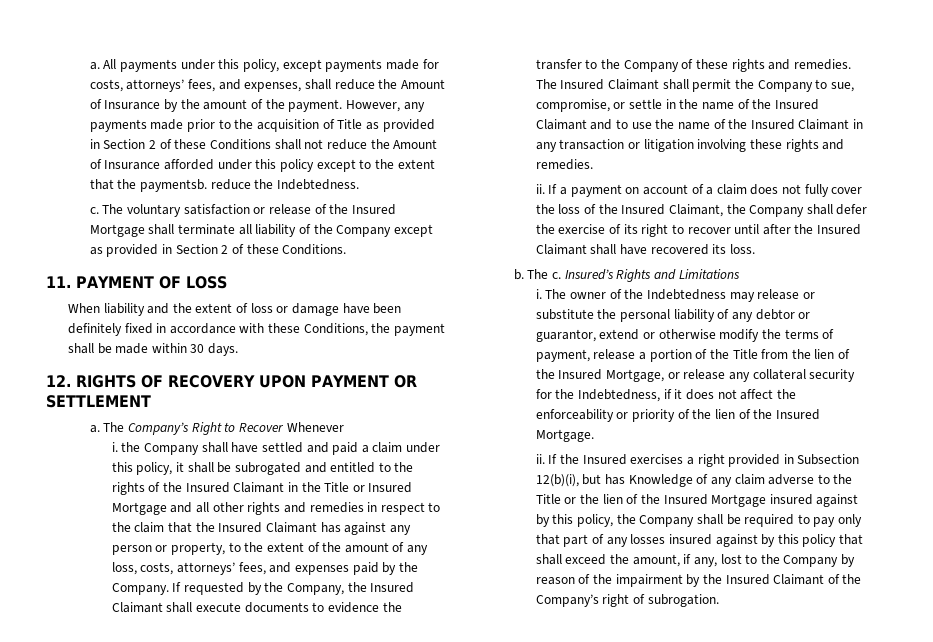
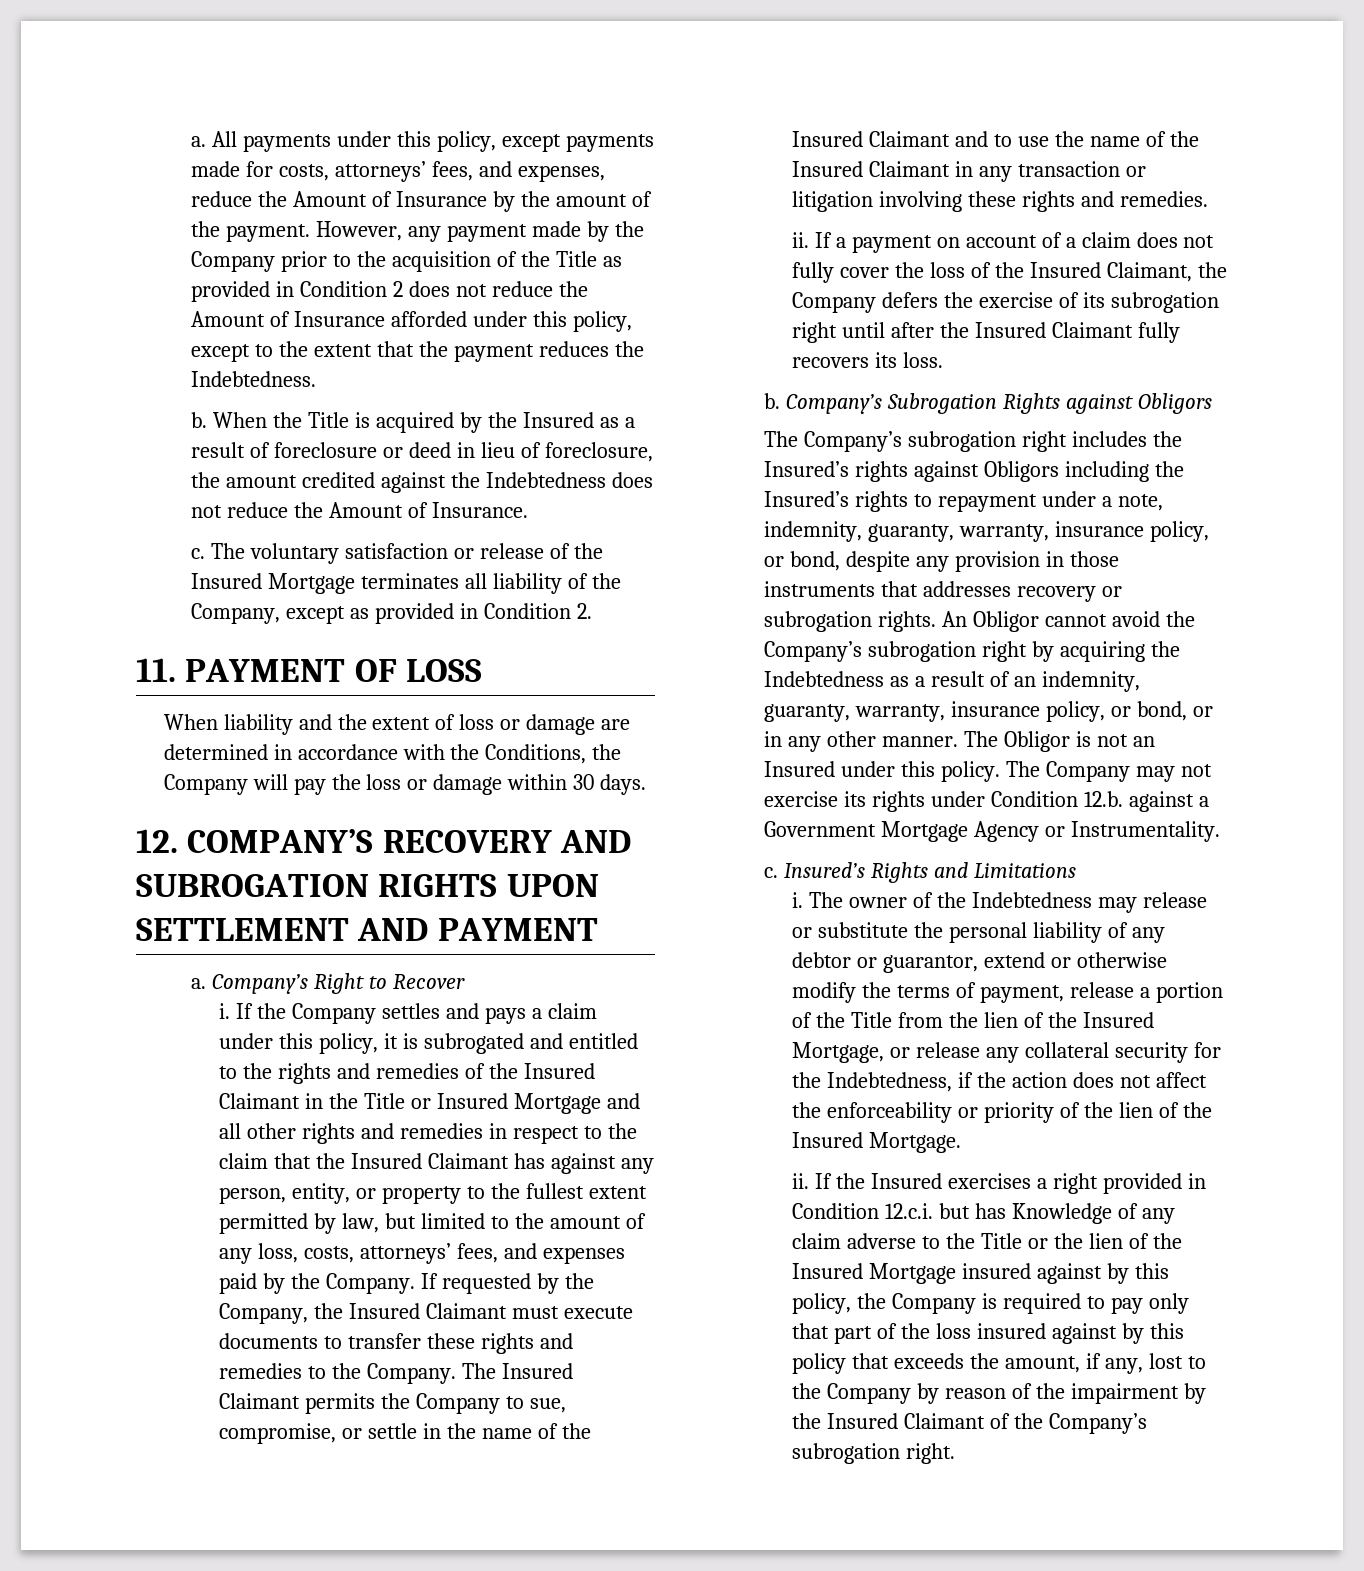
[304,79,331,90] shall -> (606, 173) none
[89,119,184,132] payments made -> [447,221,644,242] [191,251,276,272] payment made by the Company
(335, 124) none -> [521,251,551,267] the
[103,139,301,150] Section 2 of these Conditions shall -> [300,281,451,297] Condition 2 does
[279,159,314,172] policy -> [573,311,633,332] policy,
[140,179,359,192] paymentsb. reduce the Indebtedness. -> [454,341,644,362] [191,371,317,387] [191,412,635,433] [191,442,653,462] [191,472,654,493] [191,502,529,518] payment reduces the Indebtedness. // b. When the Title is acquired by the Insured as a result of foreclosure or deed in lieu of foreclosure, the amount credited against the Indebtedness does not reduce the Amount of Insurance.
[148,224,236,235] shall terminate -> [361,573,460,589] terminates
[336,225,392,237] Company -> [191,603,281,624] Company,
[175,244,347,255] Section 2 of these Conditions. -> [484,603,593,619] Condition 2.
[342,303,402,314] [67,323,153,336] have been definitely fixed -> [601,719,631,730] [163,744,268,760] are determined
[268,323,301,333] these -> [450,744,480,760] the
[394,323,446,336] [67,343,239,356] [46,375,417,388] [46,395,151,408] [89,422,125,433] payment shall be made within 30 days. // 12. RIGHTS OF RECOVERY UPON PAYMENT OR SETTLEMENT // a. The -> [163,774,647,795] [136,829,631,853] [136,874,599,897] [136,918,598,941] [191,978,207,989] Company will pay the loss or damage within 30 days. // 12. COMPANY’S RECOVERY AND SUBROGATION RIGHTS UPON SETTLEMENT AND PAYMENT // a.
[286,422,344,432] [111,442,359,455] Whenever // i. the Company shall have settled and paid -> [219,1003,526,1024] // i. If the Company settles and pays
[187,462,232,473] shall be -> [402,1033,418,1049] is
(145, 488) none -> [336,1063,459,1079] and remedies
[111,542,320,555] person or property, to the extent of -> [219,1183,647,1204] [219,1213,509,1234] person, entity, or property to the fullest extent permitted by law, but limited to
[166,602,193,613] shall -> [511,1306,559,1319] must
[327,602,402,613] [535,59,851,72] evidence the transfer to the Company of these rights and remedies. -> [347,1333,573,1354] [219,1363,456,1384] transfer these rights and remedies to the Company.
[662,79,732,92] shall permit -> [304,1393,375,1414] permits
[806,204,868,215] shall defer -> [881,292,938,308] defers
[641,224,731,237] right to recover -> [1110,292,1219,313] [792,322,838,343] subrogation right
[590,244,709,255] shall have recovered -> [1137,322,1180,343] [792,357,870,368] fully recovers
[527,269,549,279] The -> [786,393,1213,414] [764,431,1183,452] [764,461,1185,482] [764,491,1164,512] [764,521,1210,542] [764,551,1120,572] [764,581,1123,602] [764,611,1196,632] [764,641,1181,662] [764,671,1141,692] [764,701,1214,722] [764,731,1155,752] [764,761,1212,782] [764,791,1209,812] [764,821,1221,842] Company’s Subrogation Rights against Obligors // The Company’s subrogation right includes the Insured’s rights against Obligors including the Insured’s rights to repayment under a note, indemnity, guaranty, warranty, insurance policy, or bond, despite any provision in those instruments that addresses recovery or subrogation rights. An Obligor cannot avoid the Company’s subrogation right by acquiring the Indebtedness as a result of an indemnity, guaranty, warranty, insurance policy, or bond, or in any other manner. The Obligor is not an Insured under this policy. The Company may not exercise its rights under Condition 12.b. against a Government Mortgage Agency or Instrumentality. //
[674,389,683,399] it -> [976,1072,1067,1088] the action
[797,454,860,465] [535,474,579,487] Subsection 12(b)(i), -> [792,1203,933,1219] Condition 12.c.i.
[696,514,741,525] shall be -> [981,1293,997,1309] is
[606,534,666,547] any losses -> [900,1323,971,1339] the loss
[535,554,607,565] shall exceed -> [893,1353,964,1369] exceeds
[602,594,719,607] right of subrogation. -> [792,1443,955,1464] subrogation right.

